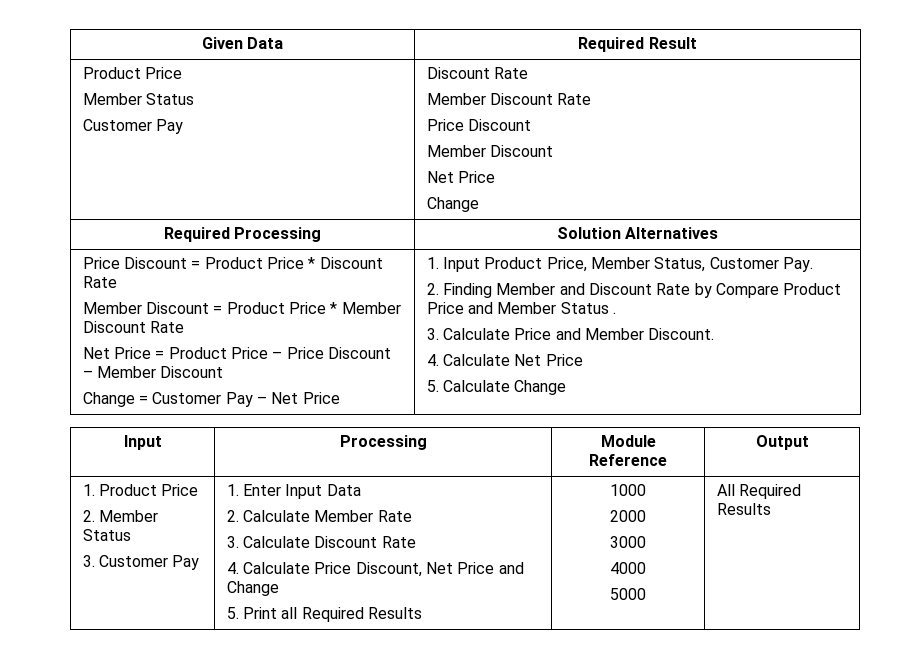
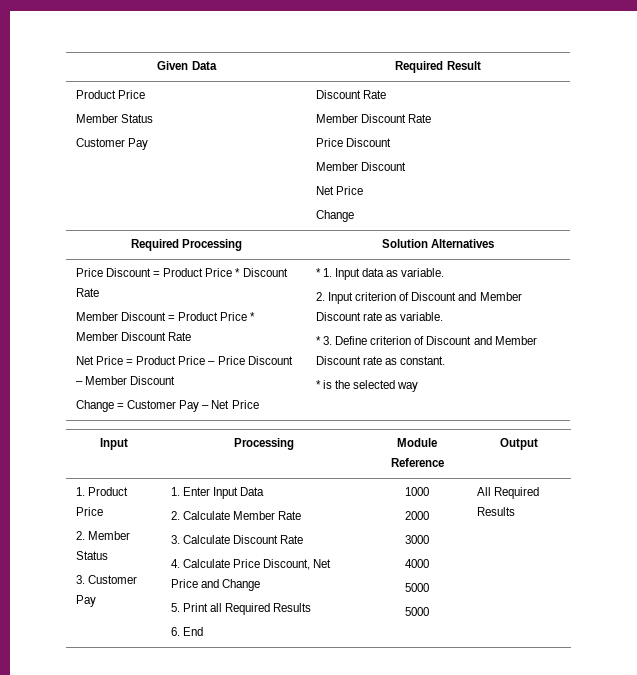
(340, 398) none -> [315,268,321,277] *
[484,257,813,272] [426,283,842,298] [426,302,616,314] [426,328,715,340] [426,354,583,366] [426,380,567,395] Product Price, Member Status, Customer Pay. // 2. Finding Member and Discount Rate by Compare Product Price and Member Status . // 3. Calculate Price and Member Discount. // 4. Calculate Net Price // 5. Calculate Change -> [362,268,445,277] [315,292,522,304] [315,312,444,321] [315,336,537,345] [315,356,446,365] [315,380,419,392] data as variable. // 2. Input criterion of Discount and Member Discount rate as variable. // * 3. Define criterion of Discount and Member Discount rate as constant. // * is the selected way
(422, 613) none -> [170,627,204,636] // 6. End
(646, 594) none -> [405,607,429,616] // 5000

